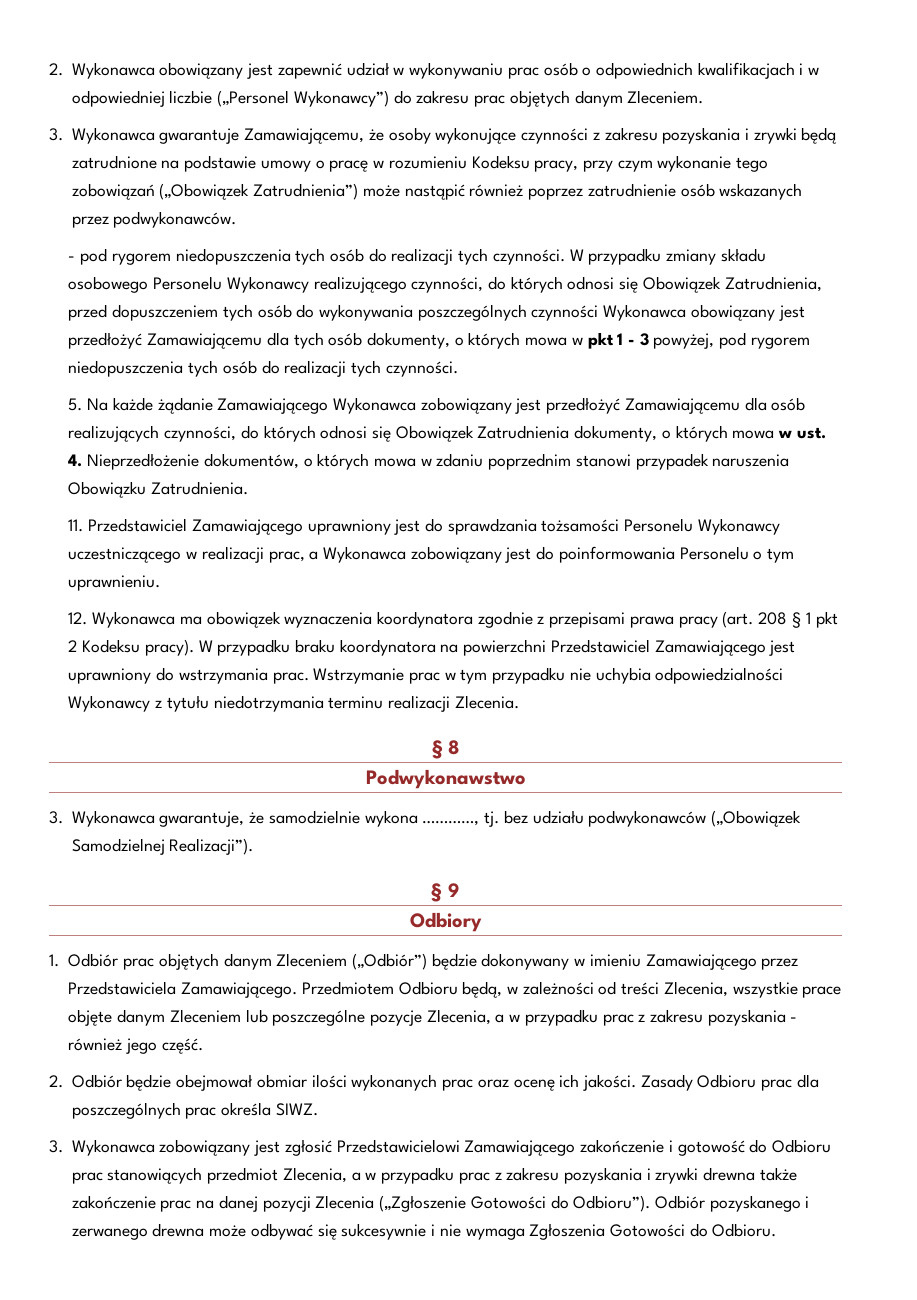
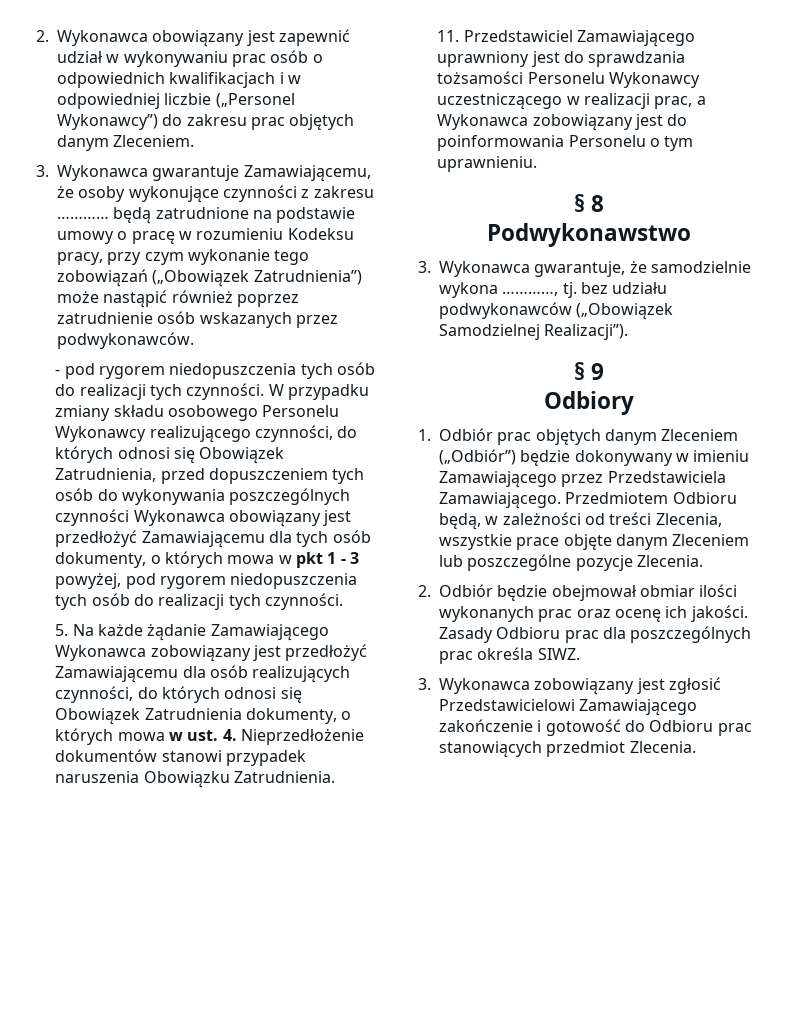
[662,127,797,144] pozyskania i zrywki -> [57,216,109,219] …………
[203,453,572,470] dokumentów, o których mowa w zdaniu poprzednim -> [55,749,158,762] dokumentów
[68,611,839,628] [68,639,796,656] [68,667,784,684] [68,695,519,712] // 12. Wykonawca ma obowiązek wyznaczenia koordynatora zgodnie z przepisami prawa pracy (art. 208 § 1 pkt 2 Kodeksu pracy). W przypadku braku koordynatora na powierzchni Przedstawiciel Zamawiającego jest uprawniony do wstrzymania prac. Wstrzymanie prac w tym przypadku nie uchybia odpowiedzialności Wykonawcy z tytułu niedotrzymania terminu realizacji Zlecenia. -> (538, 164) none
[426,1009,798,1026] [68,1038,203,1054] Zlecenia, a w przypadku prac z zakresu pozyskania - również jego część. -> [636,555,703,567] Zlecenia.
[282,1167,797,1184] [71,1195,810,1212] [71,1223,777,1240] Zlecenia, a w przypadku prac z zakresu pozyskania i zrywki drewna także zakończenie prac na danej pozycji Zlecenia („Zgłoszenie Gotowości do Odbioru”). Odbiór pozyskanego i zerwanego drewna może odbywać się sukcesywnie i nie wymaga Zgłoszenia Gotowości do Odbioru. -> [629,741,696,753] Zlecenia.

